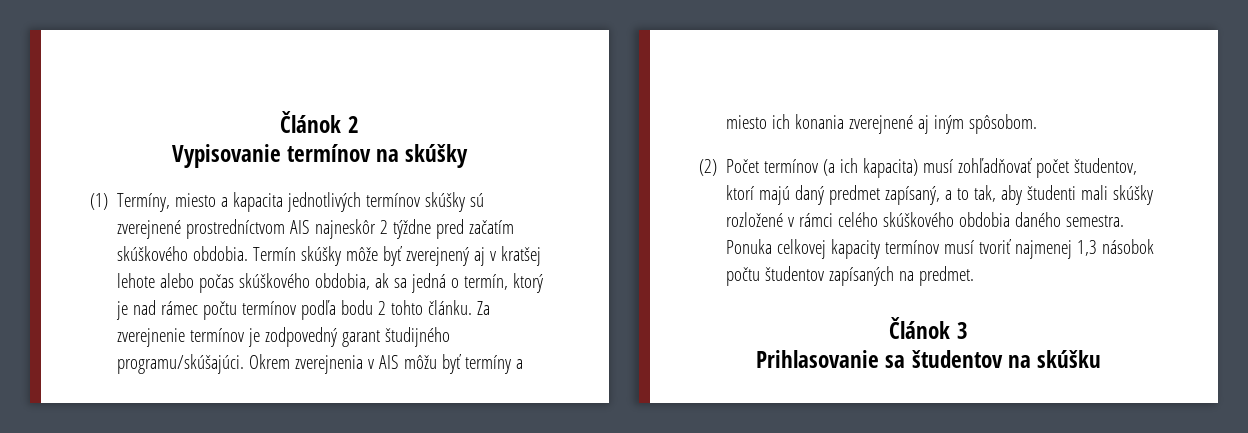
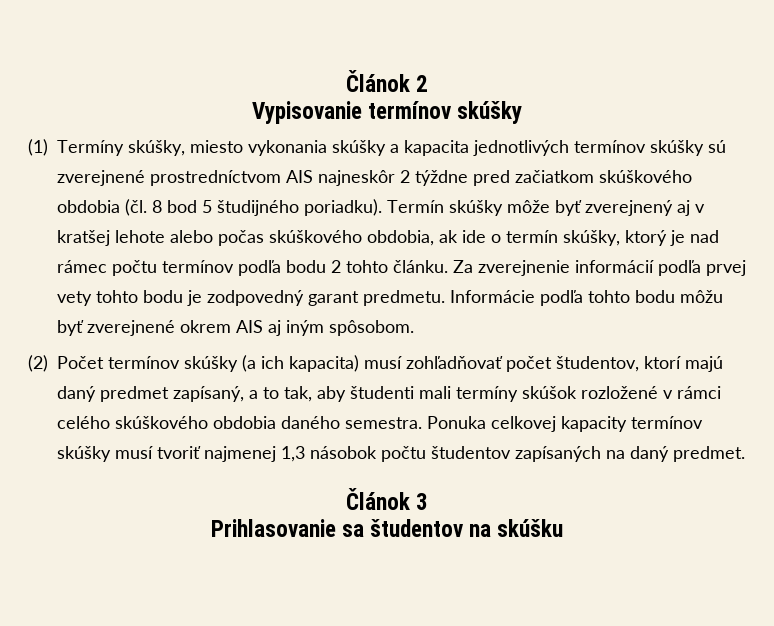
[376,149,400,162] na -> (451, 110) none
[117,193,217,212] Termíny, miesto -> [57,140,386,156] Termíny skúšky, miesto vykonania skúšky
[469,220,515,234] [117,246,249,261] začatím skúškového obdobia. -> [515,170,692,183] [57,199,382,216] začiatkom skúškového obdobia (čl. 8 bod 5 študijného poriadku).
[394,273,509,293] sa jedná o termín, -> [462,230,620,246] ide o termín skúšky,
[190,327,451,347] [117,354,524,374] [726,114,914,134] termínov je zodpovedný garant študijného programu/skúšajúci. Okrem zverejnenia v AIS môžu byť termíny a miesto ich konania zverejnené -> [575,260,746,276] [57,290,723,306] [57,320,263,336] informácií podľa prvej vety tohto bodu je zodpovedný garant predmetu. Informácie podľa tohto bodu môžu byť zverejnené okrem AIS
(819, 166) none -> [184,356,238,372] skúšky
[1113,185,1154,205] skúšky -> [456,386,577,402] termíny skúšok
(940, 247) none -> [57,446,111,462] skúšky
(915, 276) none -> [630,446,669,462] daný

